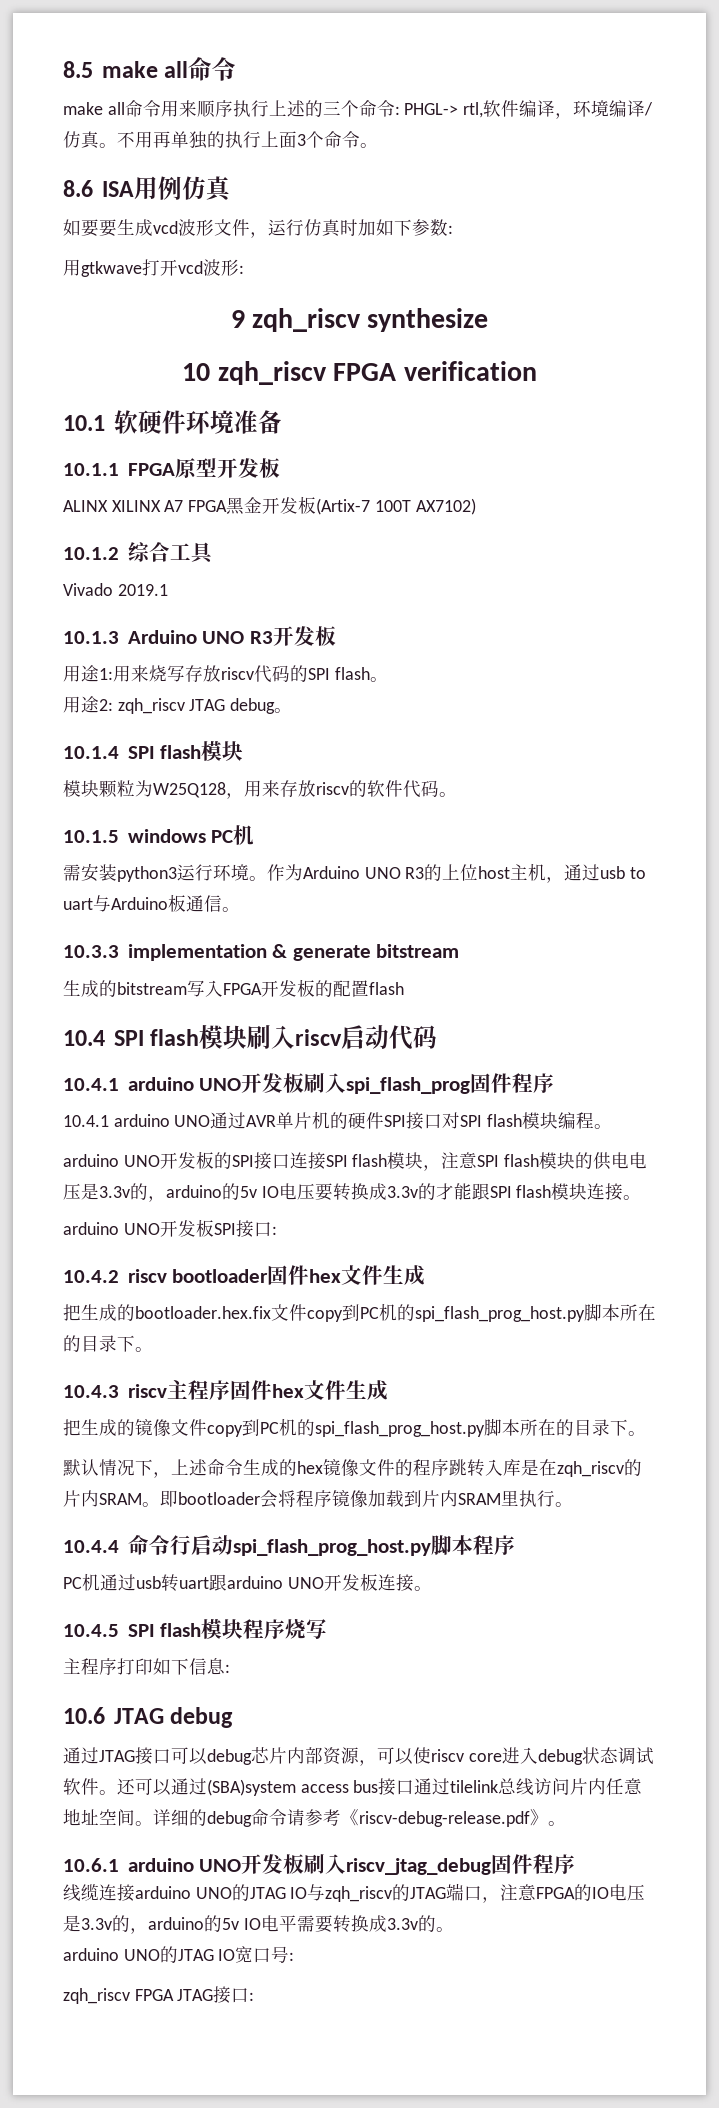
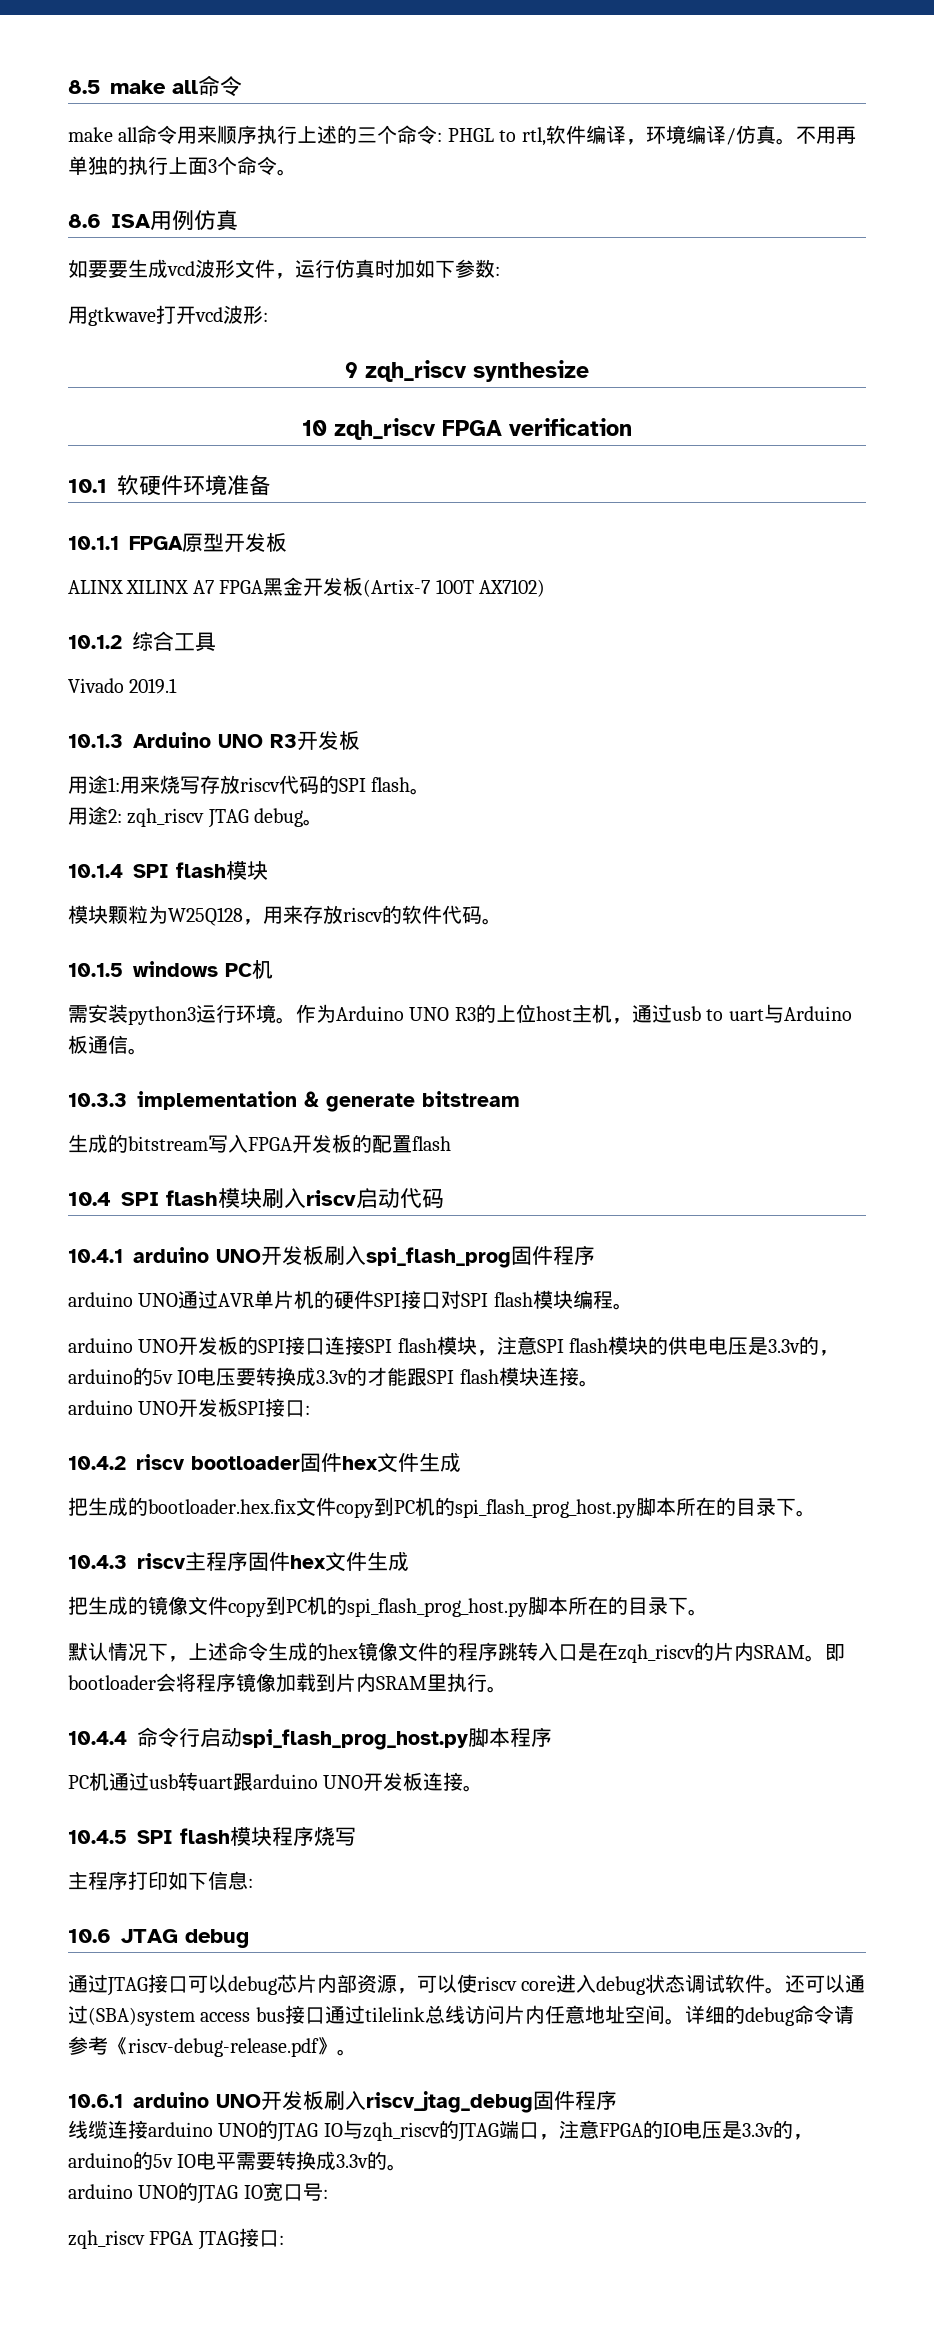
[404,103,459,115] PHGL-> -> [447,128,517,142] PHGL to
[63,1115,109,1127] 10.4.1 -> (595, 1255) none
[503,1459,521,1476] 库 -> [558,1644,578,1661] 口

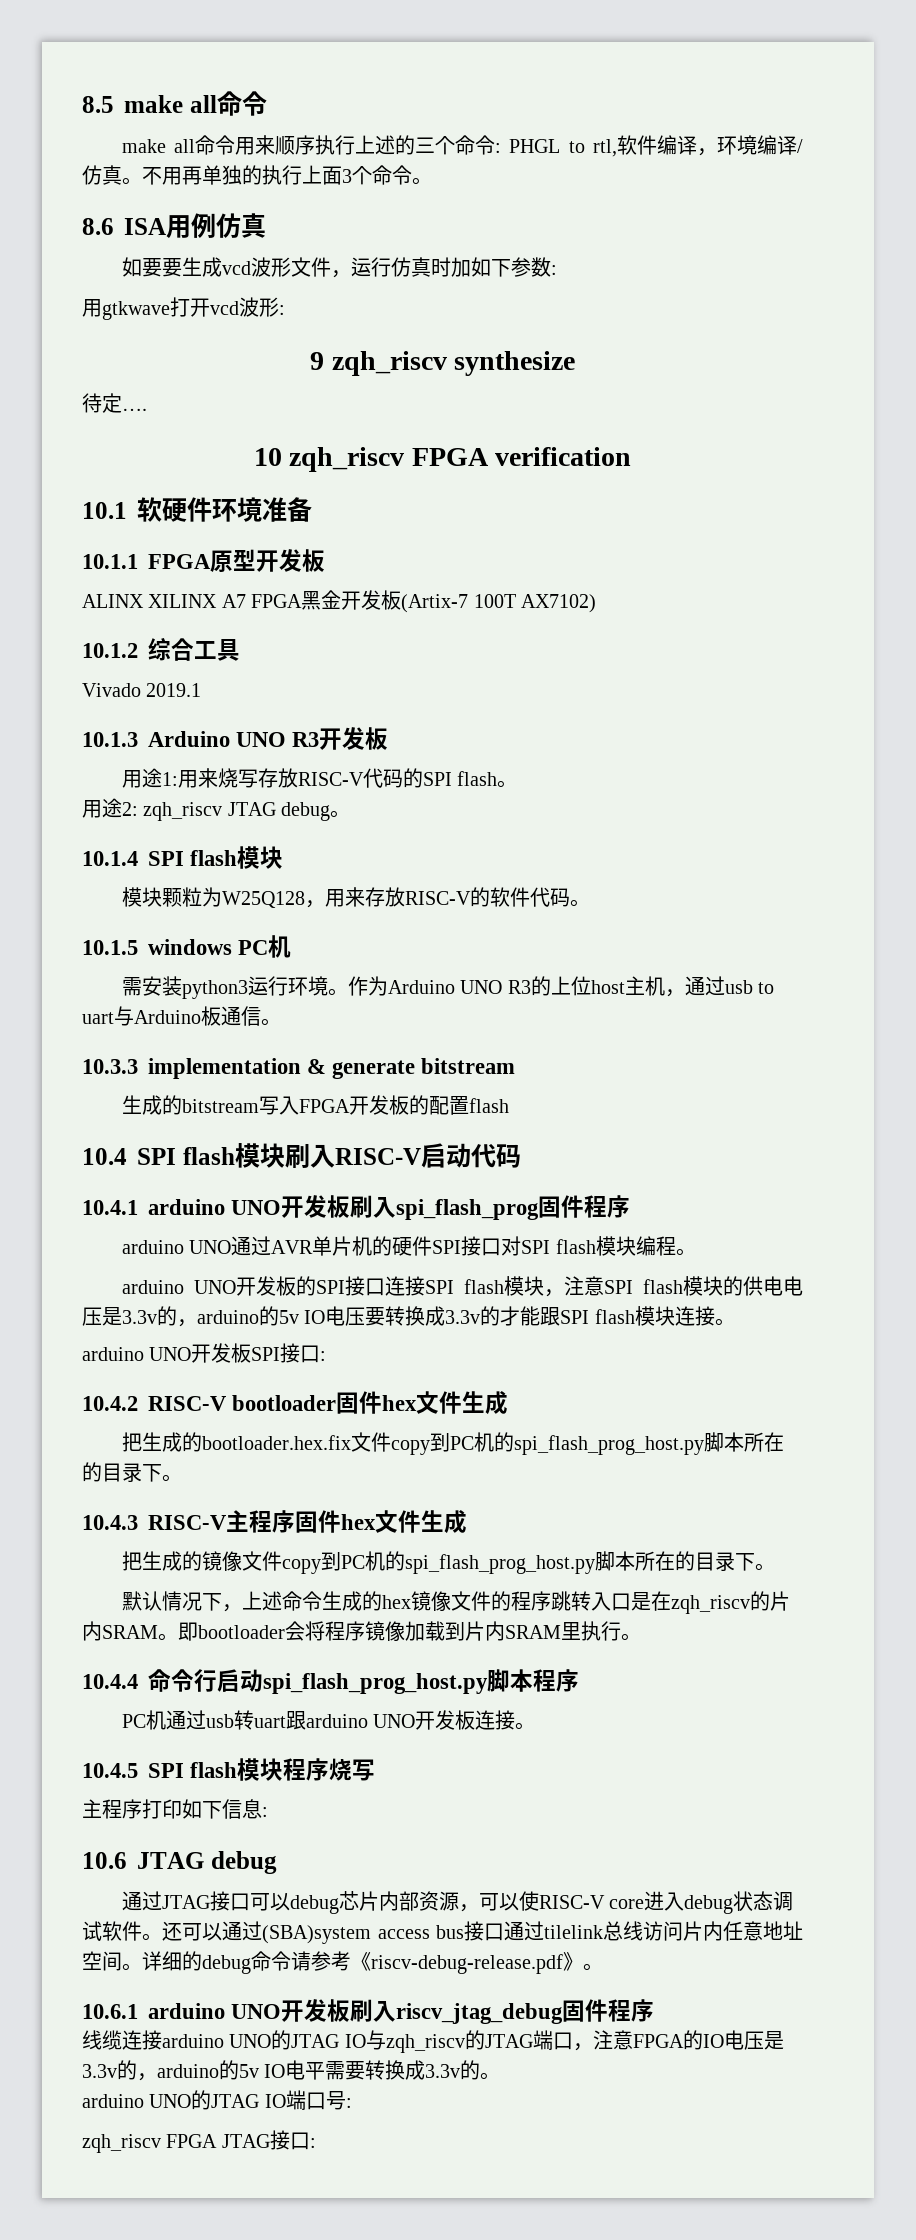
(589, 371) none -> [82,393,147,413] // 待定….
[240,777,280,792] riscv -> [297,772,364,786] RISC-V
[343,907,383,922] riscv -> [404,891,471,905] RISC-V
[306,1190,356,1206] riscv -> [334,1148,421,1165] RISC-V
[136,1454,185,1470] riscv -> [148,1396,226,1411] RISC-V
[137,1553,186,1569] riscv -> [148,1515,226,1530] RISC-V
[477,1976,517,1991] riscv -> [538,1895,605,1909] RISC-V
[262,2182,283,2201] 宽 -> [285,2090,306,2110] 端

